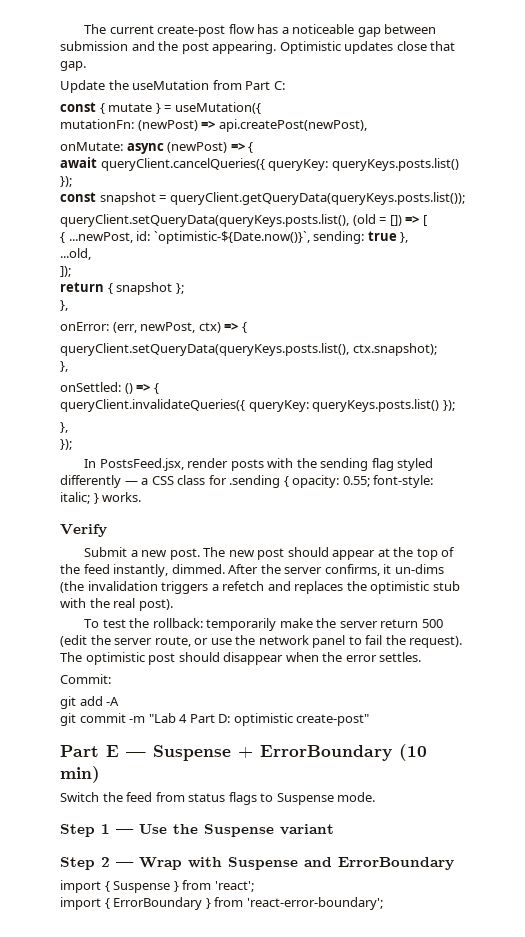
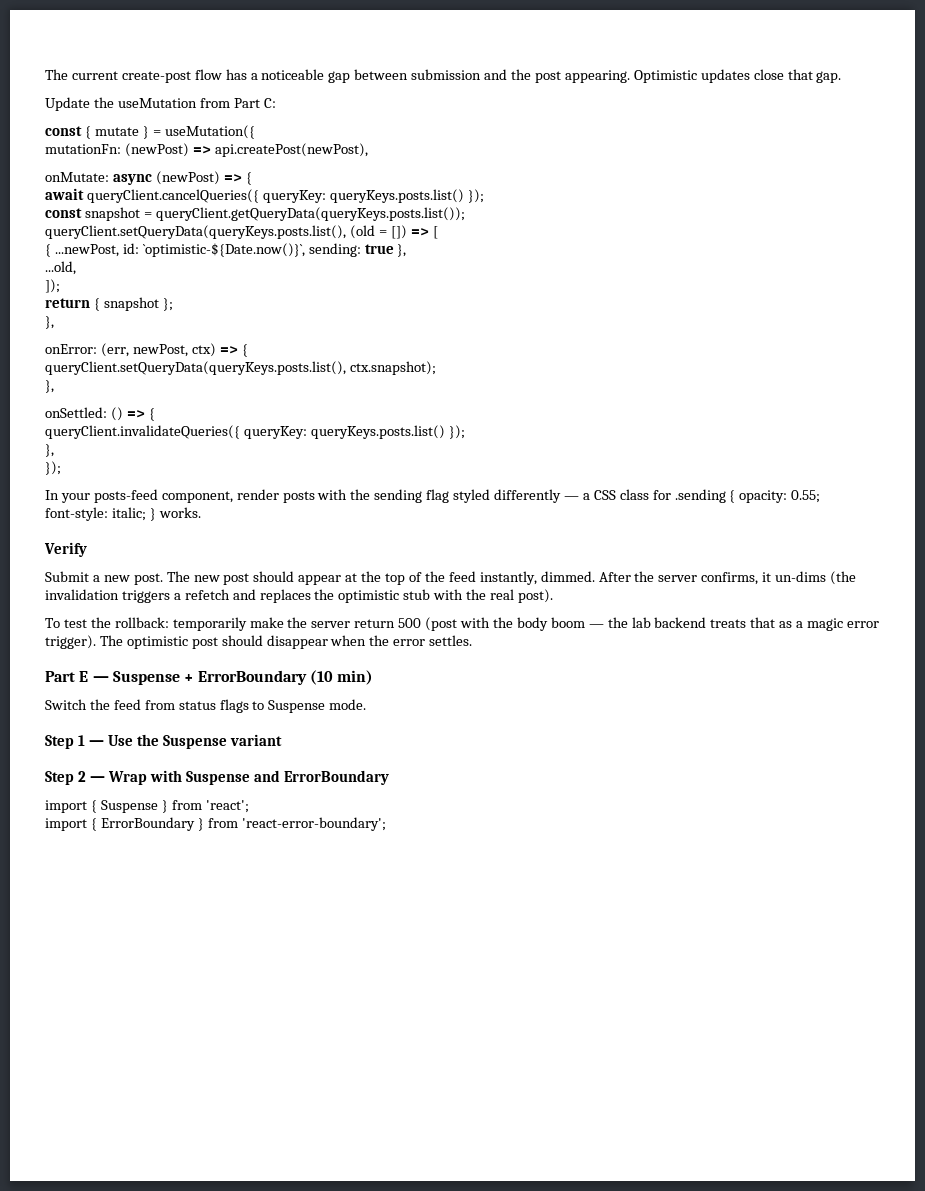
[99,458,184,471] PostsFeed.jsx, -> [60,489,233,503] your posts-feed component,
[60,635,463,648] (edit the server route, or use the network panel to fail the request). -> [425,617,879,631] [45,635,96,649] (post with the body boom — the lab backend treats that as a magic error trigger).
[60,674,111,684] [60,696,120,709] [60,713,370,726] // Commit: // git add -A // git commit -m "Lab 4 Part D: optimistic create-post" -> (473, 640) none

